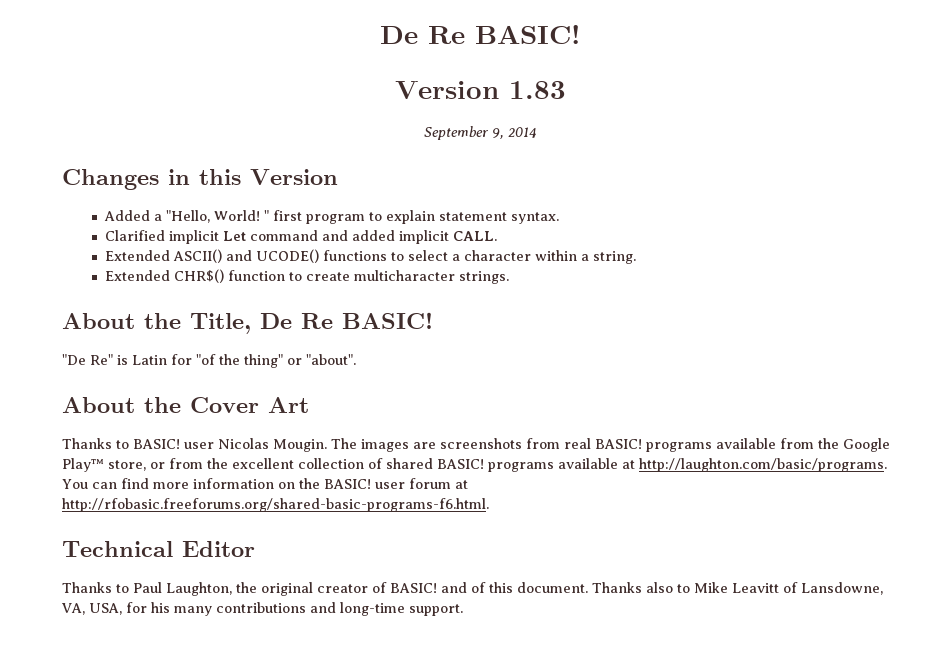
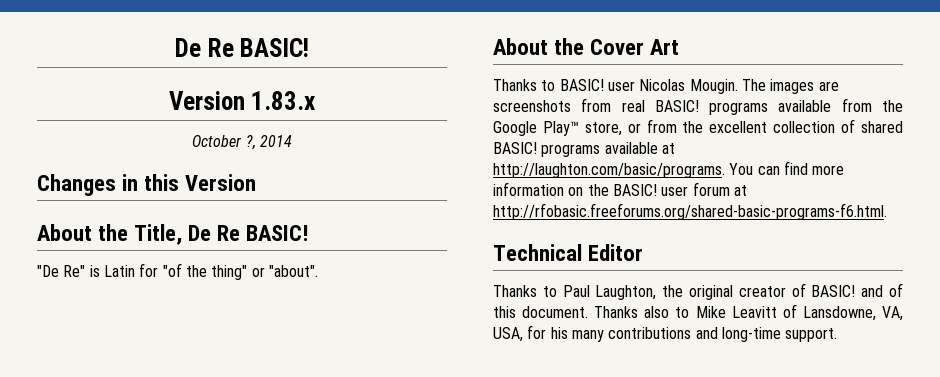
[508,81,566,99] [423,126,504,140] 1.83 // September 9, -> [251,91,316,110] [192,135,256,150] 1.83.x // October ?,
[103,210,559,224] [104,230,497,244] [104,249,636,264] [104,269,509,284] // Added a "Hello, World! " first program to explain statement syntax. // Clarified implicit Let command and added implicit CALL. // Extended ASCII() and UCODE() functions to select a character within a string. // Extended CHR$() function to create multicharacter strings. -> (257, 182) none

